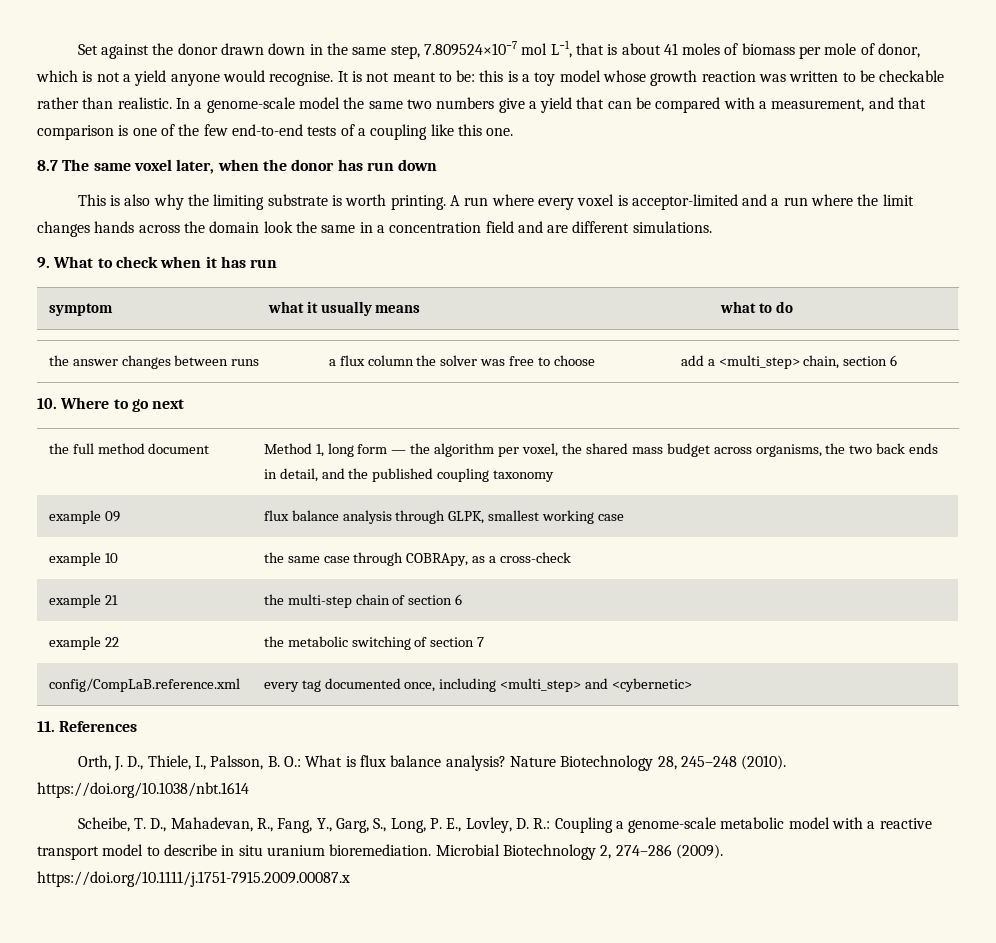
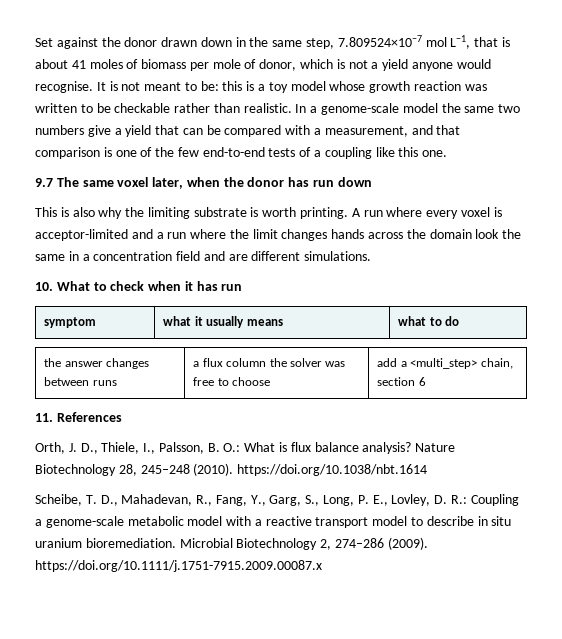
[37,160,58,171] 8.7 -> [35,178,53,187] 9.7
[37,257,50,268] 9. -> [35,282,53,291] 10.
[37,397,185,412] [48,443,210,454] [263,443,939,457] [263,468,555,482] [48,510,120,524] [263,510,625,524] [48,552,118,566] [263,552,572,566] [48,594,118,608] [263,594,463,608] [48,636,119,650] [263,636,485,650] [48,678,240,692] [263,678,693,692] // 10. Where to go next // the full method document | Method 1, long form — the algorithm per voxel, the shared mass budget across organisms, the two back ends in detail, and the published coupling taxonomy // example 09 | flux balance analysis through GLPK, smallest working case // example 10 | the same case through COBRApy, as a cross-check // example 21 | the multi-step chain of section 6 // example 22 | the metabolic switching of section 7 // config/CompLaB.reference.xml | every tag documented once, including <multi_step> and <cybernetic> -> (426, 381) none

